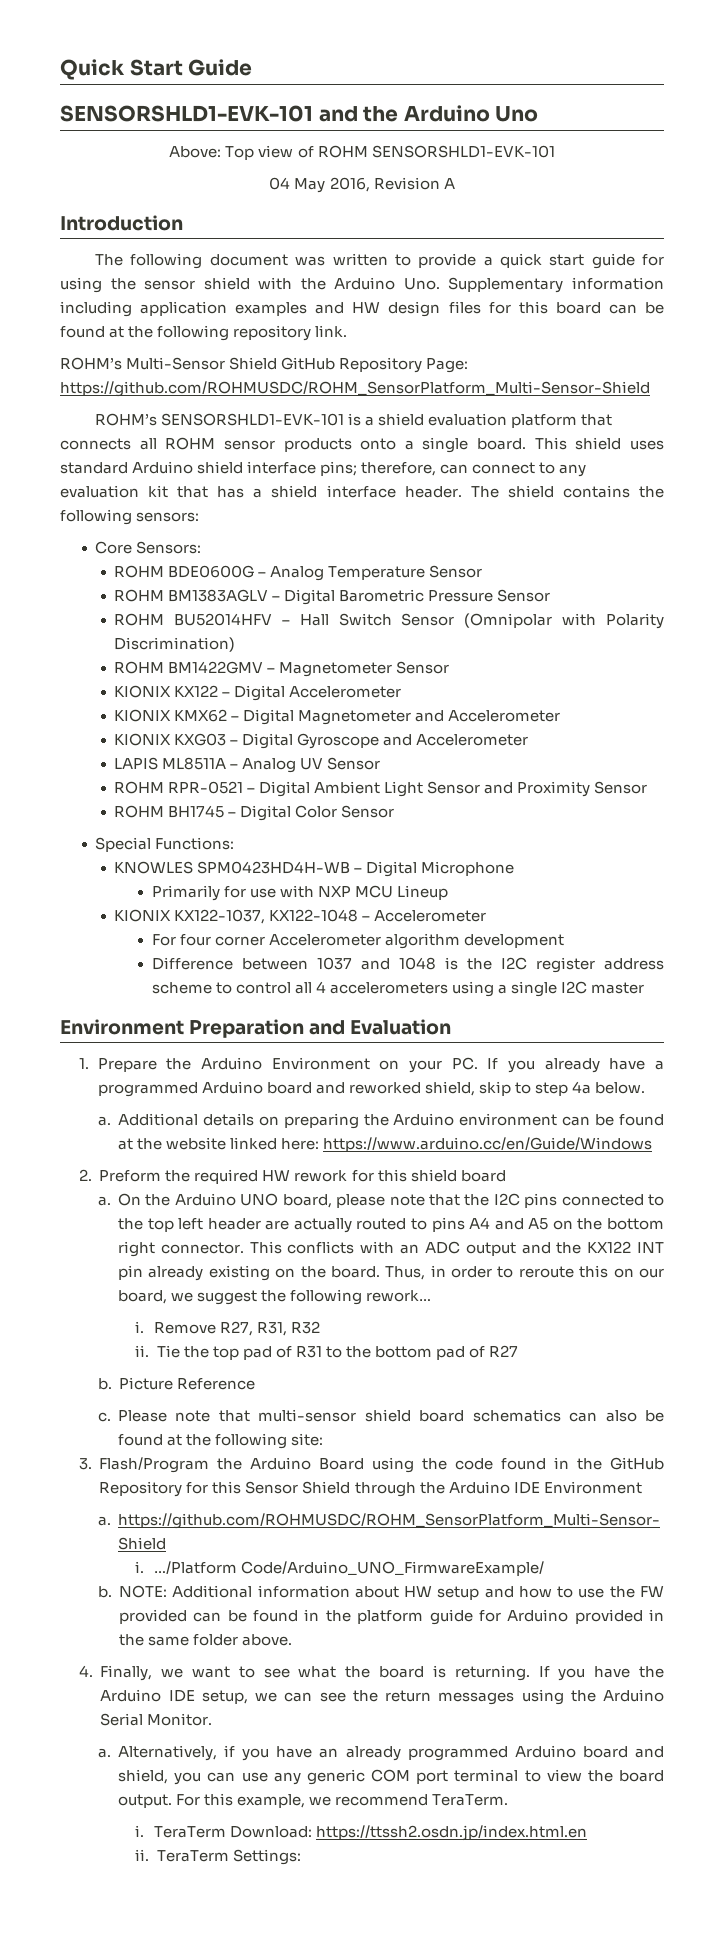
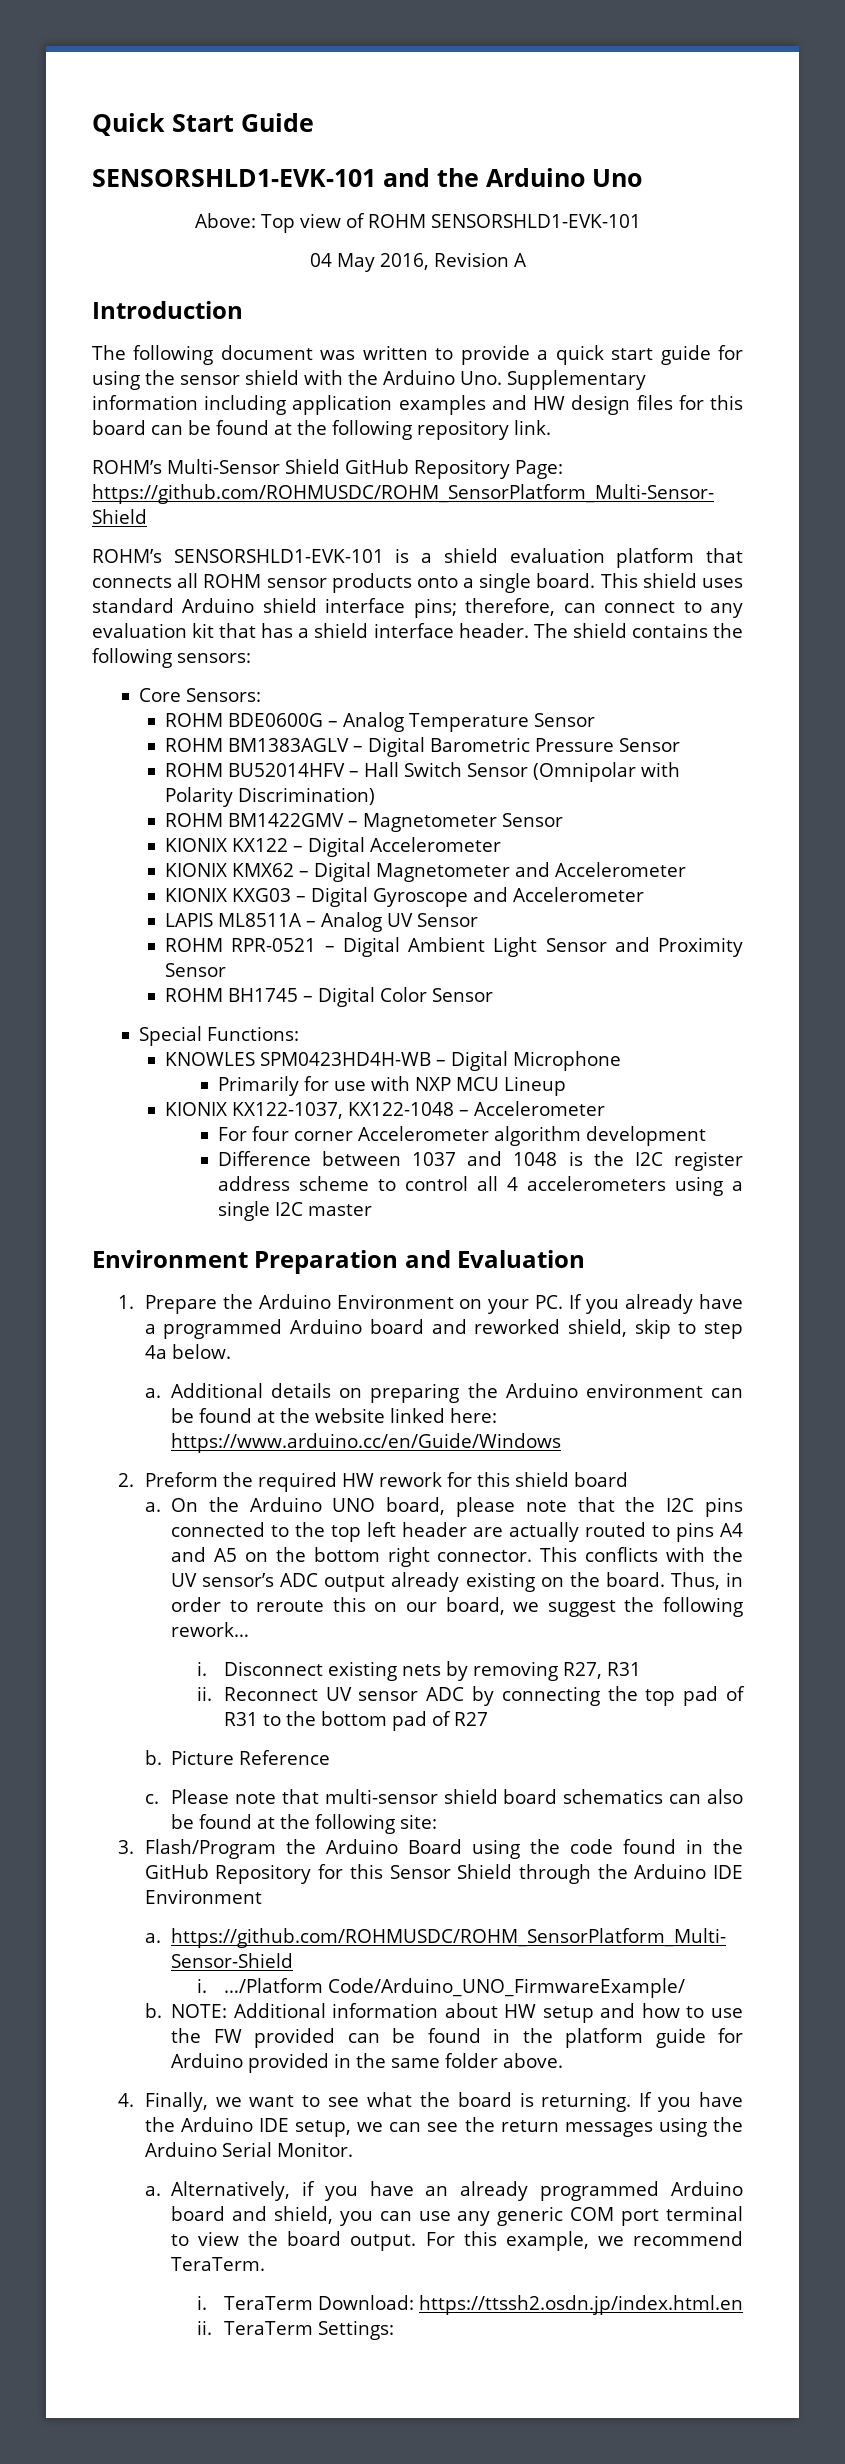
[400,1241,665,1256] [118,1265,144,1280] an ADC output and the KX122 INT pin -> [713,1547,743,1562] [171,1573,386,1592] the UV sensor’s ADC output
[153,1321,320,1336] [135,1345,180,1358] Remove R27, R31, R32 // ii. Tie -> [223,1661,641,1681] [197,1686,600,1706] Disconnect existing nets by removing R27, R31 // ii. Reconnect UV sensor ADC by connecting

